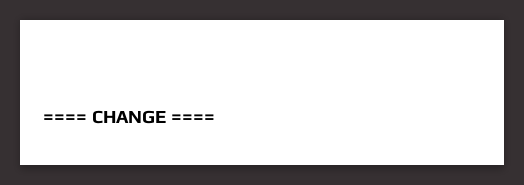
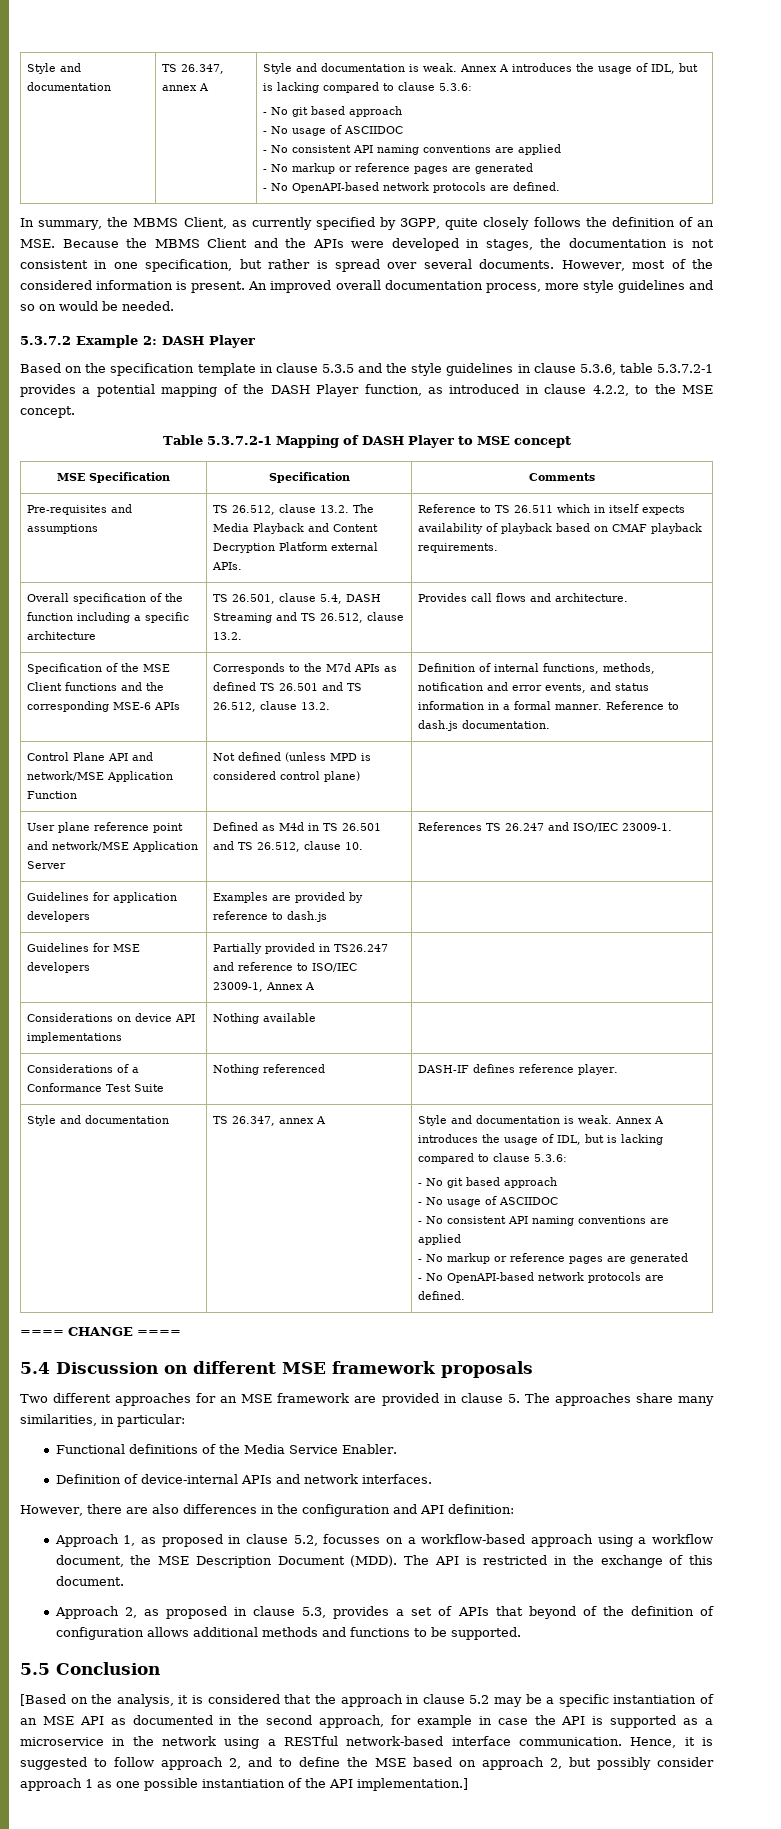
[43,110,215,124] ==== CHANGE ==== -> [27,63,82,74] [27,82,112,91] [162,64,225,74] [162,83,210,91] [263,63,699,74] [263,82,473,93] [263,106,403,117] [263,125,404,136] [263,144,562,155] [263,163,534,174] [263,182,561,193] [20,217,714,230] [20,238,714,251] [20,259,713,272] [20,280,714,293] [20,301,174,311] [20,335,255,348] [20,363,713,376] [20,384,713,397] [20,406,75,418] [162,435,571,448] [57,472,170,483] [268,472,350,483] [529,473,595,481] [27,504,133,515] [27,524,99,534] [213,504,375,515] [213,523,379,534] [213,542,379,553] [212,562,243,570] [418,504,686,515] [418,523,703,534] [418,543,499,553] [27,593,184,604] [27,612,190,623] [27,631,97,640] [213,593,382,604] [213,612,405,623] [213,632,243,640] [418,593,629,602] [27,663,171,674] [27,682,165,691] [27,701,181,712] [213,663,398,674] [213,682,363,691] [213,701,331,712] [418,663,656,674] [418,682,650,693] [418,701,680,710] [418,720,551,731] [27,752,154,761] [27,771,174,782] [27,791,78,799] [213,752,372,762] [213,771,361,782] [27,822,184,833] [27,841,199,852] [27,861,67,869] [213,822,382,831] [213,841,364,852] [418,822,673,832] [27,892,178,903] [27,911,91,922] [213,892,364,903] [213,911,328,922] [27,943,141,952] [27,962,91,973] [213,943,389,954] [213,962,358,972] [213,982,316,992] [27,1013,196,1022] [27,1032,123,1043] [213,1013,317,1024] [27,1064,140,1073] [27,1083,165,1092] [213,1064,326,1075] [418,1064,619,1075] [27,1115,170,1126] [213,1116,327,1126] [418,1115,665,1126] [418,1134,664,1145] [418,1153,568,1164] [418,1177,558,1188] [418,1196,559,1207] [418,1216,670,1226] [418,1234,462,1245] [418,1253,689,1264] [418,1272,665,1283] [418,1291,466,1300] [20,1327,181,1336] [20,1361,533,1378] [20,1393,715,1406] [20,1414,185,1427] [55,1444,397,1454] [55,1474,432,1484] [20,1504,514,1517] [54,1534,713,1547] [55,1555,713,1568] [55,1576,124,1586] [54,1606,715,1619] [55,1627,521,1640] [20,1662,160,1675] [20,1694,714,1707] [20,1715,714,1728] [20,1736,714,1749] [20,1757,714,1770] [20,1778,468,1791] Style and documentation | TS 26.347, annex A | Style and documentation is weak. Annex A introduces the usage of IDL, but is lacking compared to clause 5.3.6: // - No git based approach // - No usage of ASCIIDOC // - No consistent API naming conventions are applied // - No markup or reference pages are generated // - No OpenAPI-based network protocols are defined. // In summary, the MBMS Client, as currently specified by 3GPP, quite closely follows the definition of an MSE. Because the MBMS Client and the APIs were developed in stages, the documentation is not consistent in one specification, but rather is spread over several documents. However, most of the considered information is present. An improved overall documentation process, more style guidelines and so on would be needed. // 5.3.7.2 Example 2: DASH Player // Based on the specification template in clause 5.3.5 and the style guidelines in clause 5.3.6, table 5.3.7.2-1 provides a potential mapping of the DASH Player function, as introduced in clause 4.2.2, to the MSE concept. // Table 5.3.7.2-1 Mapping of DASH Player to MSE concept // MSE Specification | Specification | Comments // Pre-requisites and assumptions | TS 26.512, clause 13.2. The Media Playback and Content Decryption Platform external APIs. | Reference to TS 26.511 which in itself expects availability of playback based on CMAF playback requirements. // Overall specification of the function including a specific architecture | TS 26.501, clause 5.4, DASH Streaming and TS 26.512, clause 13.2. | Provides call flows and architecture. // Specification of the MSE Client functions and the corresponding MSE-6 APIs | Corresponds to the M7d APIs as defined TS 26.501 and TS 26.512, clause 13.2. | Definition of internal functions, methods, notification and error events, and status information in a formal manner. Reference to dash.js documentation. // Control Plane API and network/MSE Application Function | Not defined (unless MPD is considered control plane) | // User plane reference point and network/MSE Application Server | Defined as M4d in TS 26.501 and TS 26.512, clause 10. | References TS 26.247 and ISO/IEC 23009-1. // Guidelines for application developers | Examples are provided by reference to dash.js | // Guidelines for MSE developers | Partially provided in TS26.247 and reference to ISO/IEC 23009-1, Annex A | // Considerations on device API implementations | Nothing available | // Considerations of a Conformance Test Suite | Nothing referenced | DASH-IF defines reference player. // Style and documentation | TS 26.347, annex A | Style and documentation is weak. Annex A introduces the usage of IDL, but is lacking compared to clause 5.3.6: // - No git based approach // - No usage of ASCIIDOC // - No consistent API naming conventions are applied // - No markup or reference pages are generated // - No OpenAPI-based network protocols are defined. // ==== CHANGE ==== // 5.4 Discussion on different MSE framework proposals // Two different approaches for an MSE framework are provided in clause 5. The approaches share many similarities, in particular: // Functional definitions of the Media Service Enabler. // Definition of device-internal APIs and network interfaces. // However, there are also differences in the configuration and API definition: // Approach 1, as proposed in clause 5.2, focusses on a workflow-based approach using a workflow document, the MSE Description Document (MDD). The API is restricted in the exchange of this document. // Approach 2, as proposed in clause 5.3, provides a set of APIs that beyond of the definition of configuration allows additional methods and functions to be supported. // 5.5 Conclusion // [Based on the analysis, it is considered that the approach in clause 5.2 may be a specific instantiation of an MSE API as documented in the second approach, for example in case the API is supported as a microservice in the network using a RESTful network-based interface communication. Hence, it is suggested to follow approach 2, and to define the MSE based on approach 2, but possibly consider approach 1 as one possible instantiation of the API implementation.]

